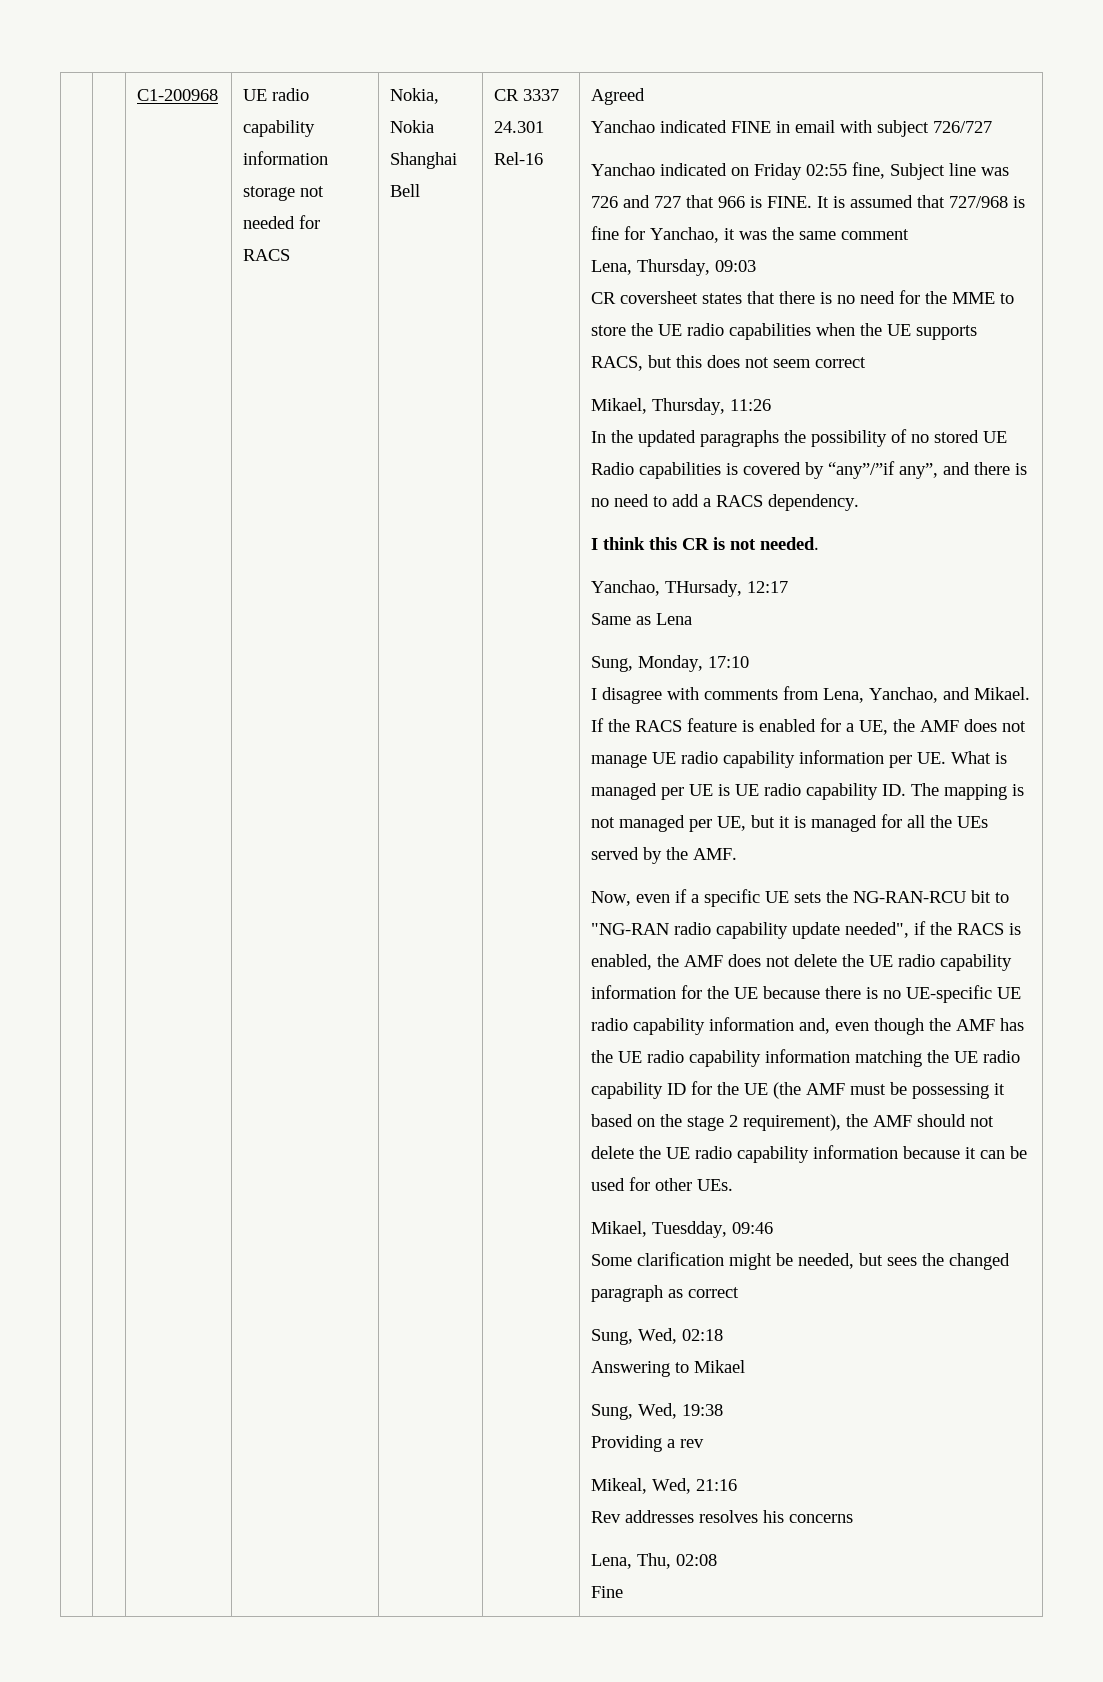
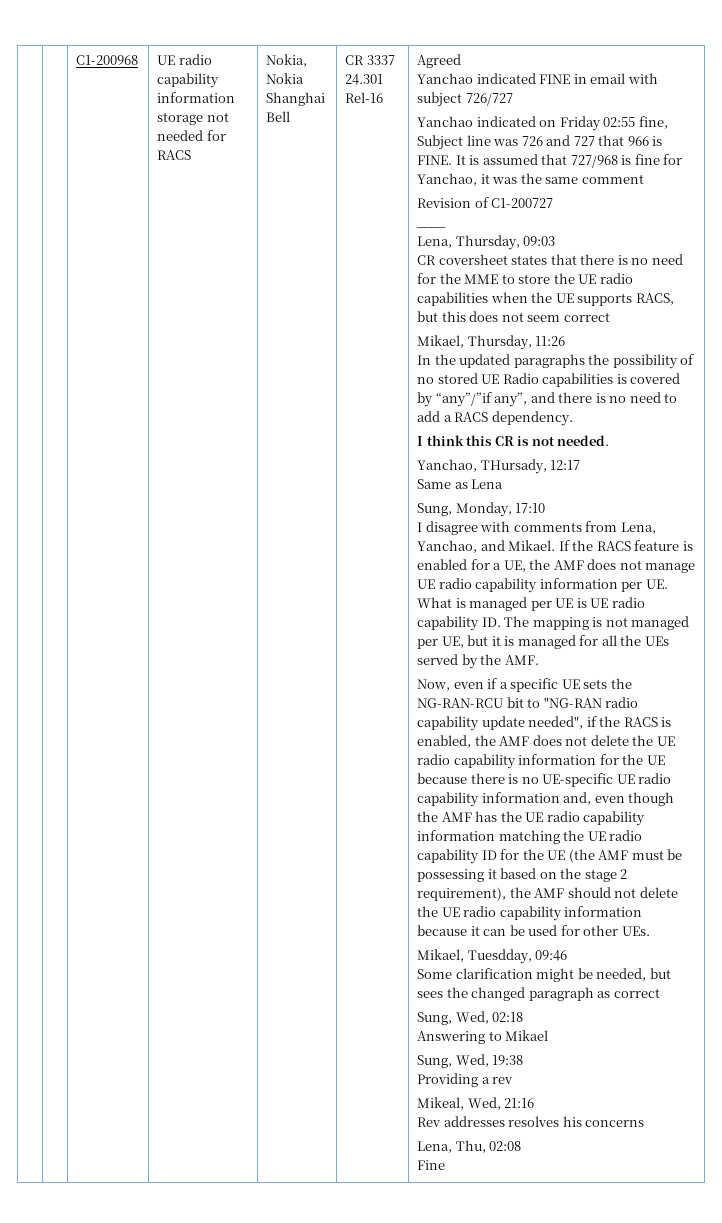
(909, 234) none -> [417,197,554,208] [416,227,447,228] // Revision of C1-200727 // ____

